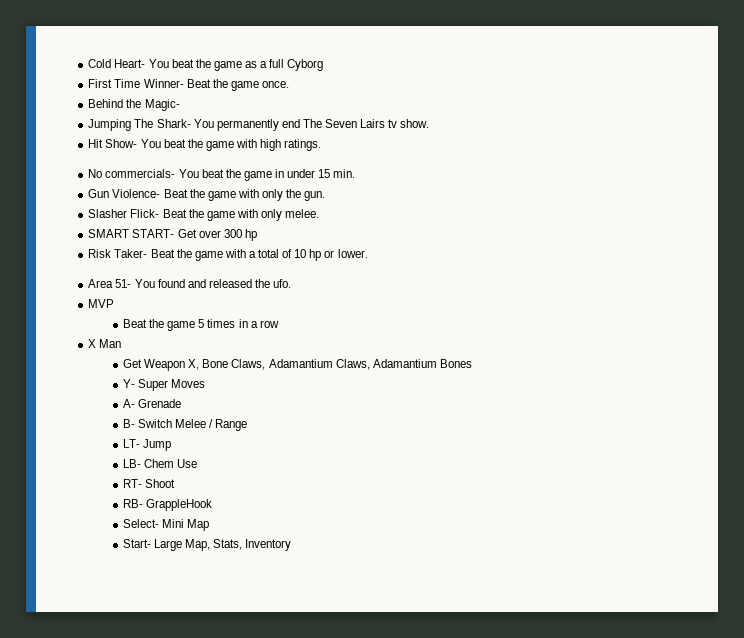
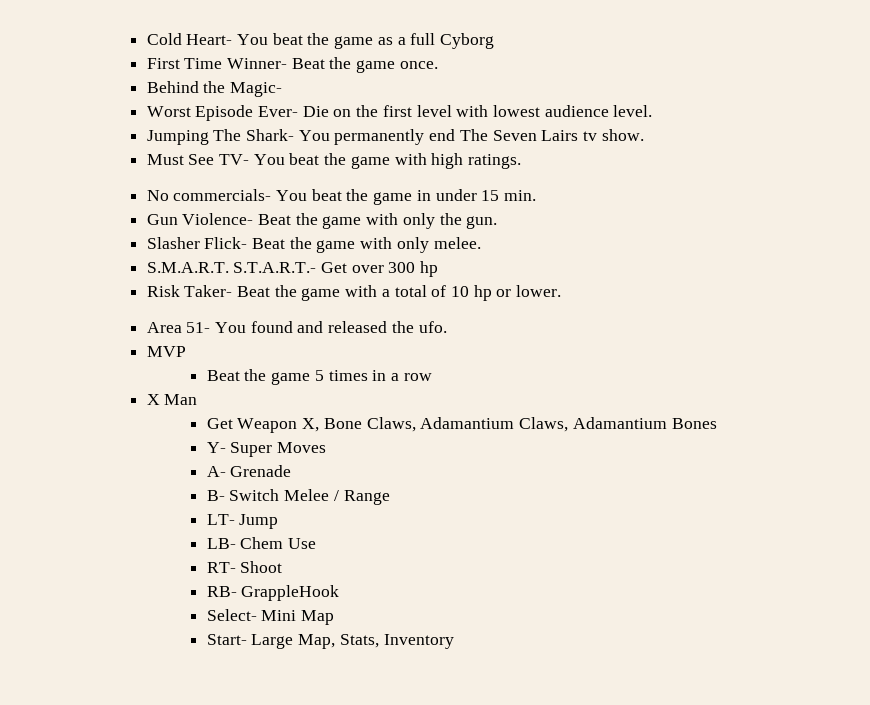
(180, 105) none -> [146,105,653,121] // Worst Episode Ever- Die on the first level with lowest audience level.
[88,139,138,148] Hit Show- -> [146,154,249,165] Must See TV-
[88,229,175,238] SMART START- -> [146,262,317,273] S.M.A.R.T. S.T.A.R.T.-

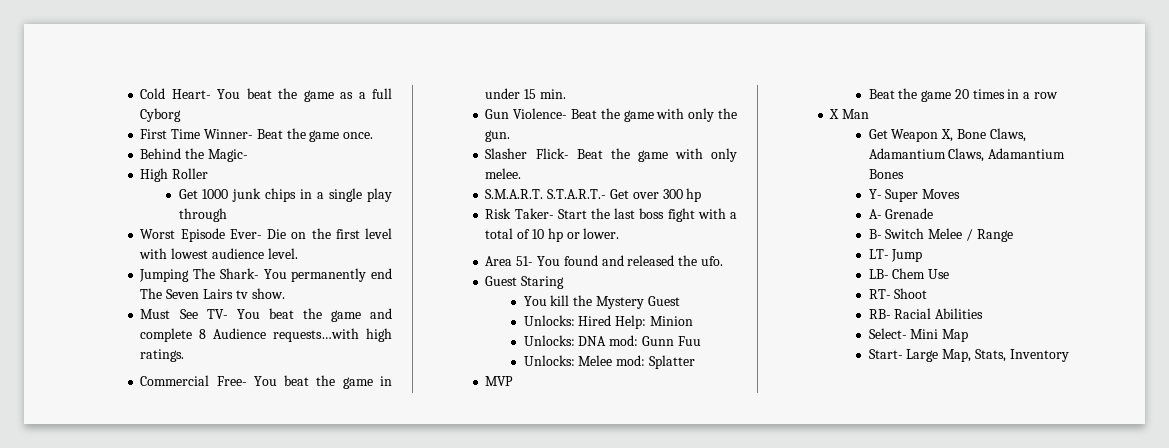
(282, 89) none -> [140,168,209,182] [178,188,393,202] [178,208,227,222] // High Roller // Get 1000 junk chips in a single play through
[394,153,427,165] with -> [370,308,392,319] [140,328,360,342] and complete 8 Audience requests…with
[146,189,272,201] No commercials- -> [140,375,247,386] Commercial Free-
[236,285,341,301] Beat the game -> [557,208,695,222] Start the last boss fight
(447, 327) none -> [485,276,565,289] [523,295,680,309] [523,315,693,329] [523,335,701,346] [523,355,695,369] // Guest Staring // You kill the Mystery Guest // Unlocks: Hired Help: Minion // Unlocks: DNA mod: Gunn Fuu // Unlocks: Melee mod: Splatter
[314,370,324,381] 5 -> [954,89,969,99] 20
[241,585,340,601] GrappleHook -> [894,308,984,319] Racial Abilities

